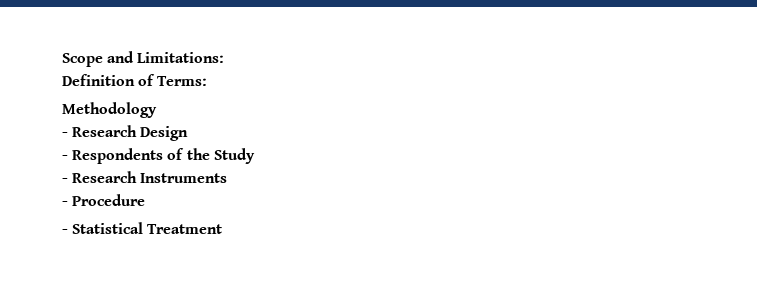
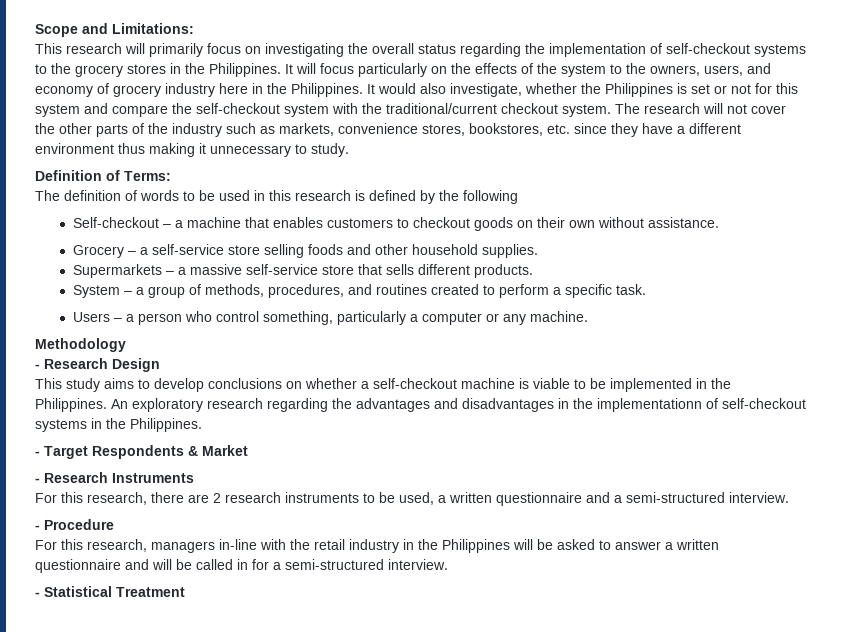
[62,74,208,86] [62,102,157,118] [62,125,189,141] [62,148,255,164] [62,171,228,183] [62,194,146,206] Definition of Terms: // Methodology // - Research Design // - Respondents of the Study // - Research Instruments // - Procedure -> [35,43,806,57] [35,63,771,77] [35,83,798,97] [35,103,786,117] [35,123,741,137] [35,143,349,157] [35,170,171,181] [35,190,518,204] [73,217,720,231] [73,244,539,258] [73,264,534,278] [73,284,647,298] [73,311,589,325] [35,338,126,352] [35,358,160,372] [35,378,731,392] [35,398,806,412] [35,418,202,432] [35,445,248,459] [35,472,194,483] [35,492,789,506] [35,519,114,530] [35,539,719,553] [35,559,448,573] This research will primarily focus on investigating the overall status regarding the implementation of self-checkout systems to the grocery stores in the Philippines. It will focus particularly on the effects of the system to the owners, users, and economy of grocery industry here in the Philippines. It would also investigate, whether the Philippines is set or not for this system and compare the self-checkout system with the traditional/current checkout system. The research will not cover the other parts of the industry such as markets, convenience stores, bookstores, etc. since they have a different environment thus making it unnecessary to study. // Definition of Terms: // The definition of words to be used in this research is defined by the following // Self-checkout – a machine that enables customers to checkout goods on their own without assistance. // Grocery – a self-service store selling foods and other household supplies. // Supermarkets – a massive self-service store that sells different products. // System – a group of methods, procedures, and routines created to perform a specific task. // Users – a person who control something, particularly a computer or any machine. // Methodology // - Research Design // This study aims to develop conclusions on whether a self-checkout machine is viable to be implemented in the Philippines. An exploratory research regarding the advantages and disadvantages in the implementationn of self-checkout systems in the Philippines. // - Target Respondents & Market // - Research Instruments // For this research, there are 2 research instruments to be used, a written questionnaire and a semi-structured interview. // - Procedure // For this research, managers in-line with the retail industry in the Philippines will be asked to answer a written questionnaire and will be called in for a semi-structured interview.

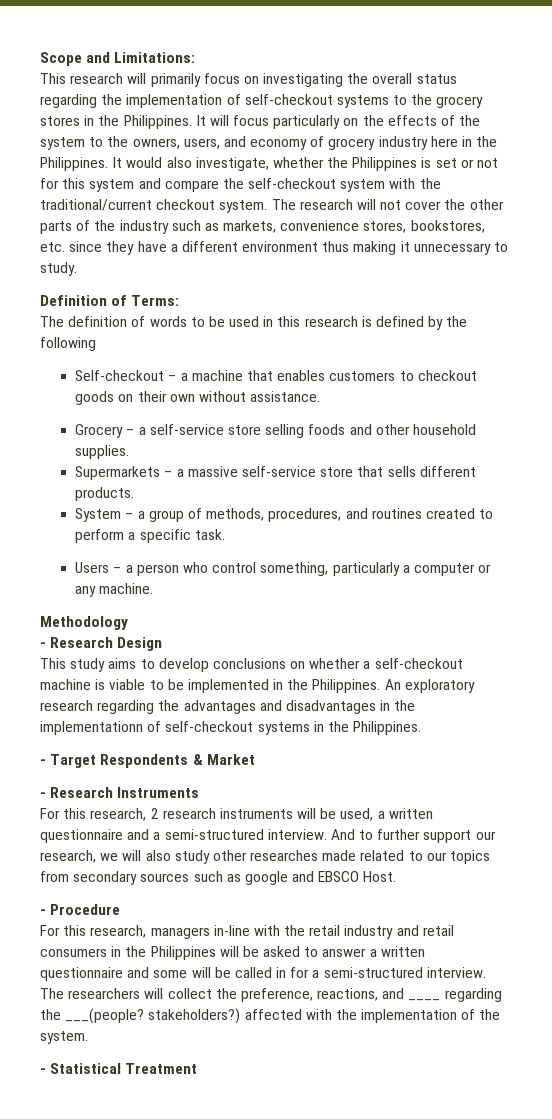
[151,492,209,503] there are -> (147, 814) none
[363,493,375,503] to -> [297,808,317,819] will
(789, 497) none -> [330,829,496,843] [40,850,491,864] [40,871,397,885] And to further support our research, we will also study other researches made related to our topics from secondary sources such as google and EBSCO Host.
(399, 546) none -> [396,925,454,936] [40,948,107,957] and retail consumers
(149, 564) none -> [153,970,188,978] some
(448, 564) none -> [40,988,405,1002] [408,988,502,1002] [40,1008,501,1024] [40,1031,88,1044] The researchers will collect the preference, reactions, and ____ regarding the ___(people? stakeholders?) affected with the implementation of the system.

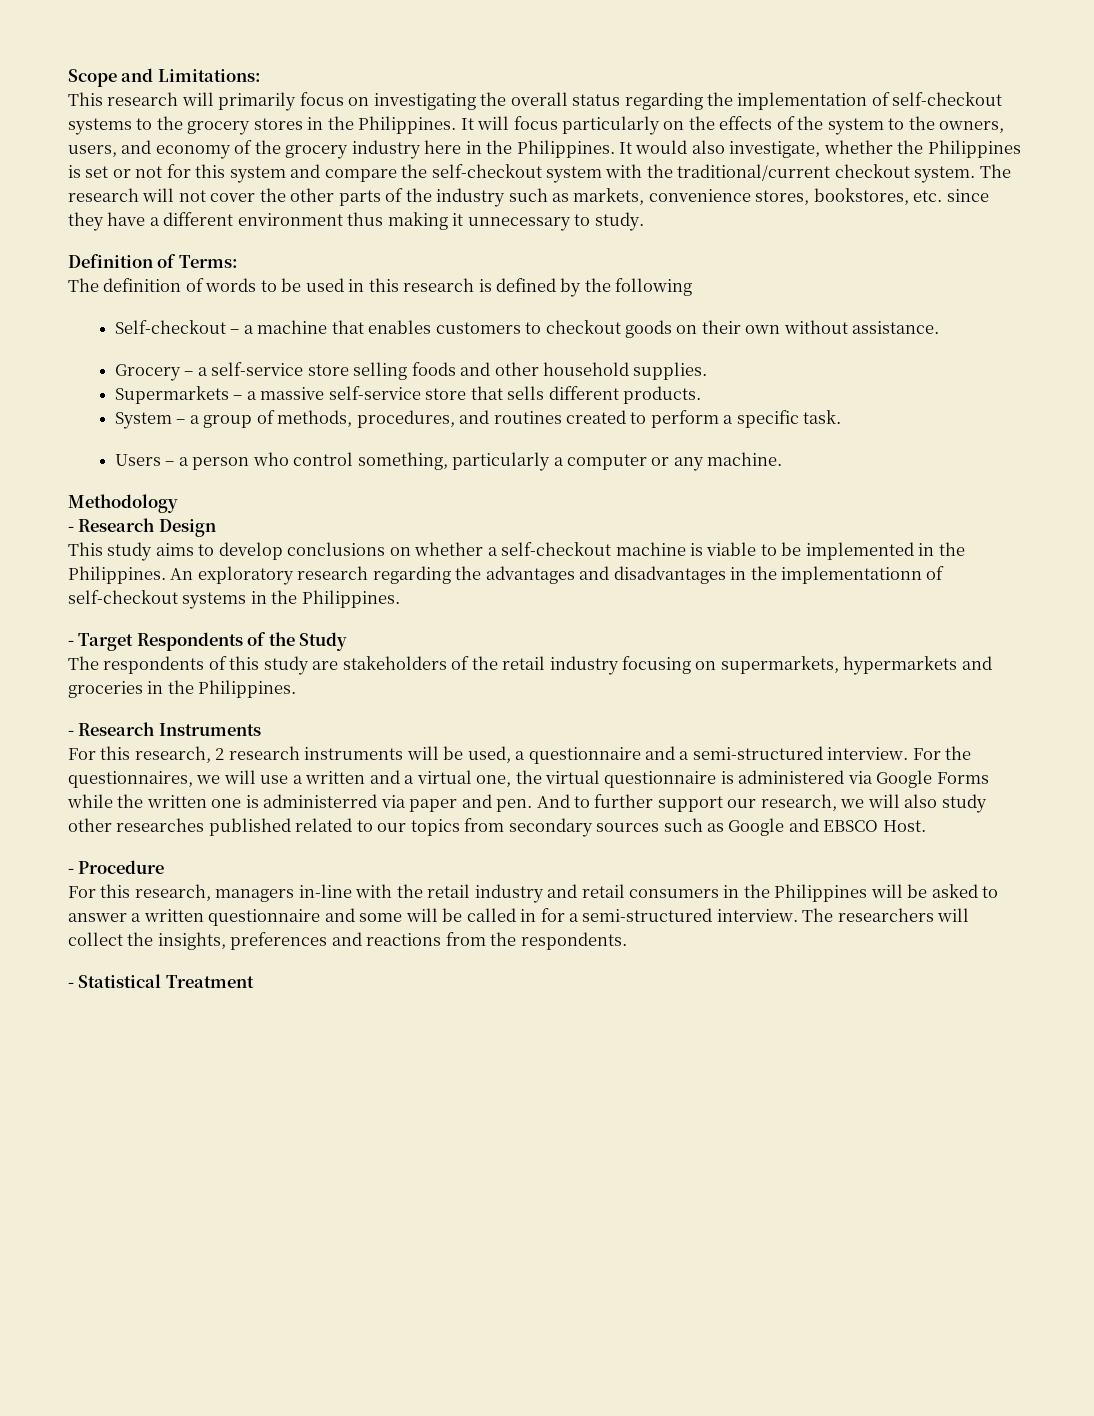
(325, 141) none -> [254,140,281,154] the
[192,754,255,765] & Market -> [247,632,348,651] [68,656,992,675] [68,680,297,698] of the Study // The respondents of this study are stakeholders of the retail industry focusing on supermarkets, hypermarkets and groceries in the Philippines.
[388,808,433,819] written -> (526, 755) none
(327, 834) none -> [912,746,972,760] [68,770,989,788] [67,794,533,812] For the questionnaires, we will use a written and a virtual one, the virtual questionnaire is administered via Google Forms while the written one is administerred via paper and pen.
[322,850,357,861] made -> [208,818,291,836] published
[244,871,288,885] google -> [728,818,785,836] Google
[240,988,405,1002] [408,988,502,1002] [40,1008,501,1024] [40,1031,88,1044] preference, reactions, and ____ regarding the ___(people? stakeholders?) affected with the implementation of the system. -> [157,932,627,950] insights, preferences and reactions from the respondents.

